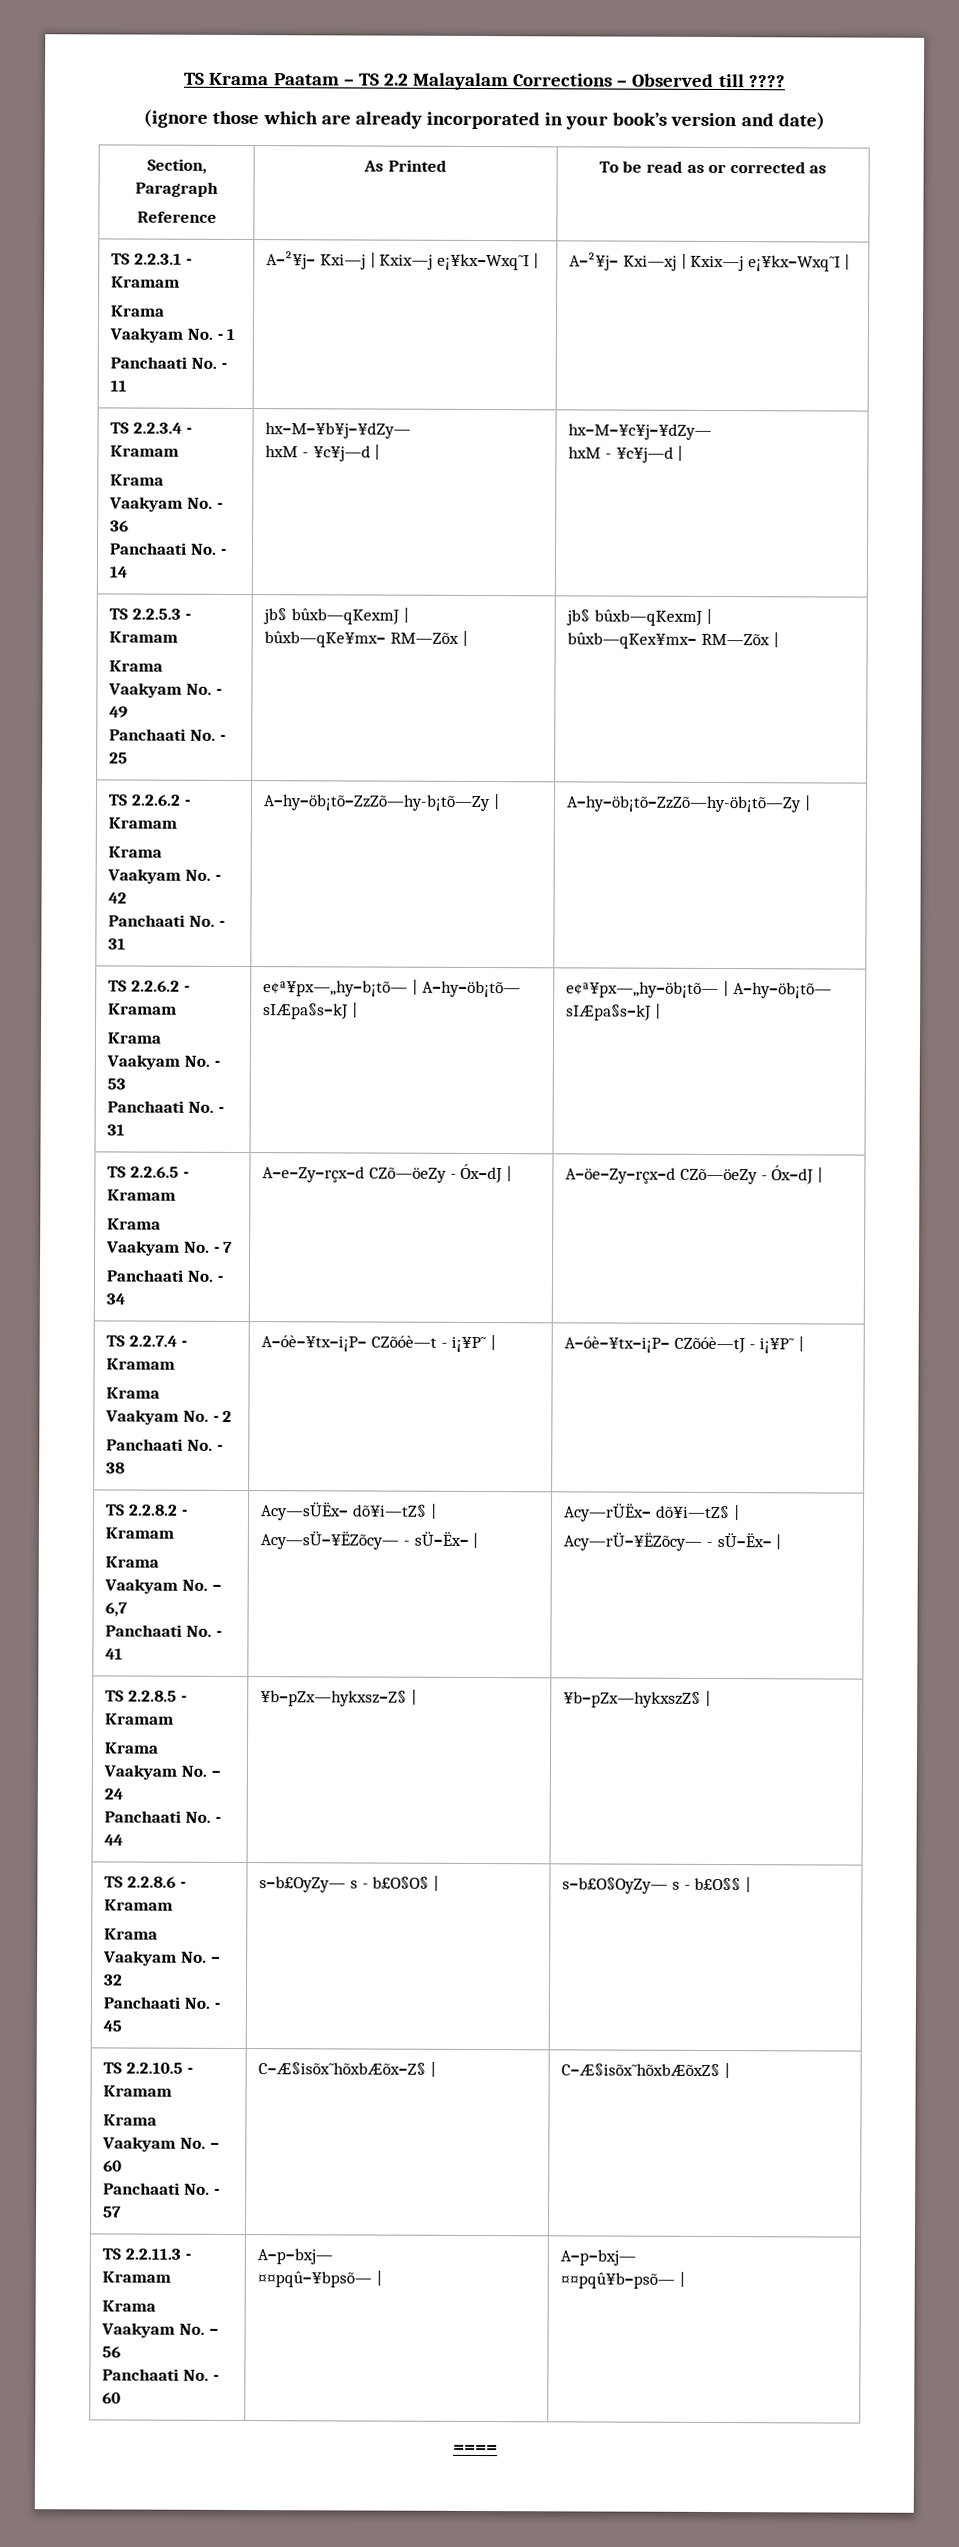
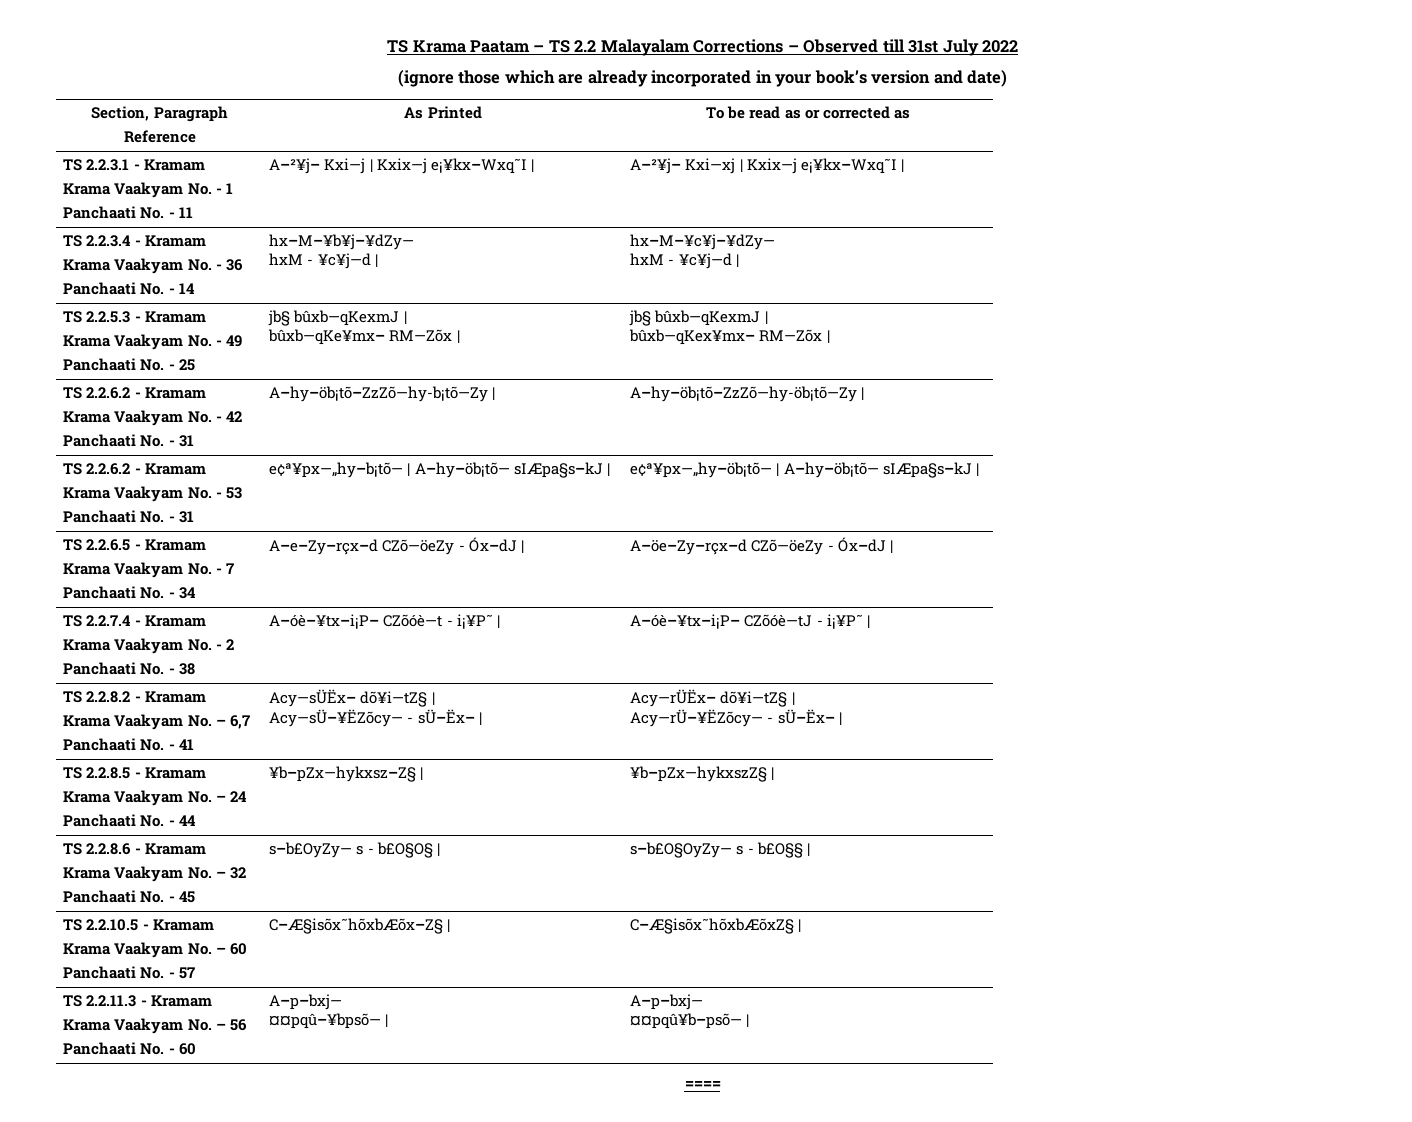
[747,75,786,88] ???? -> [908,39,1018,56] 31st July 2022

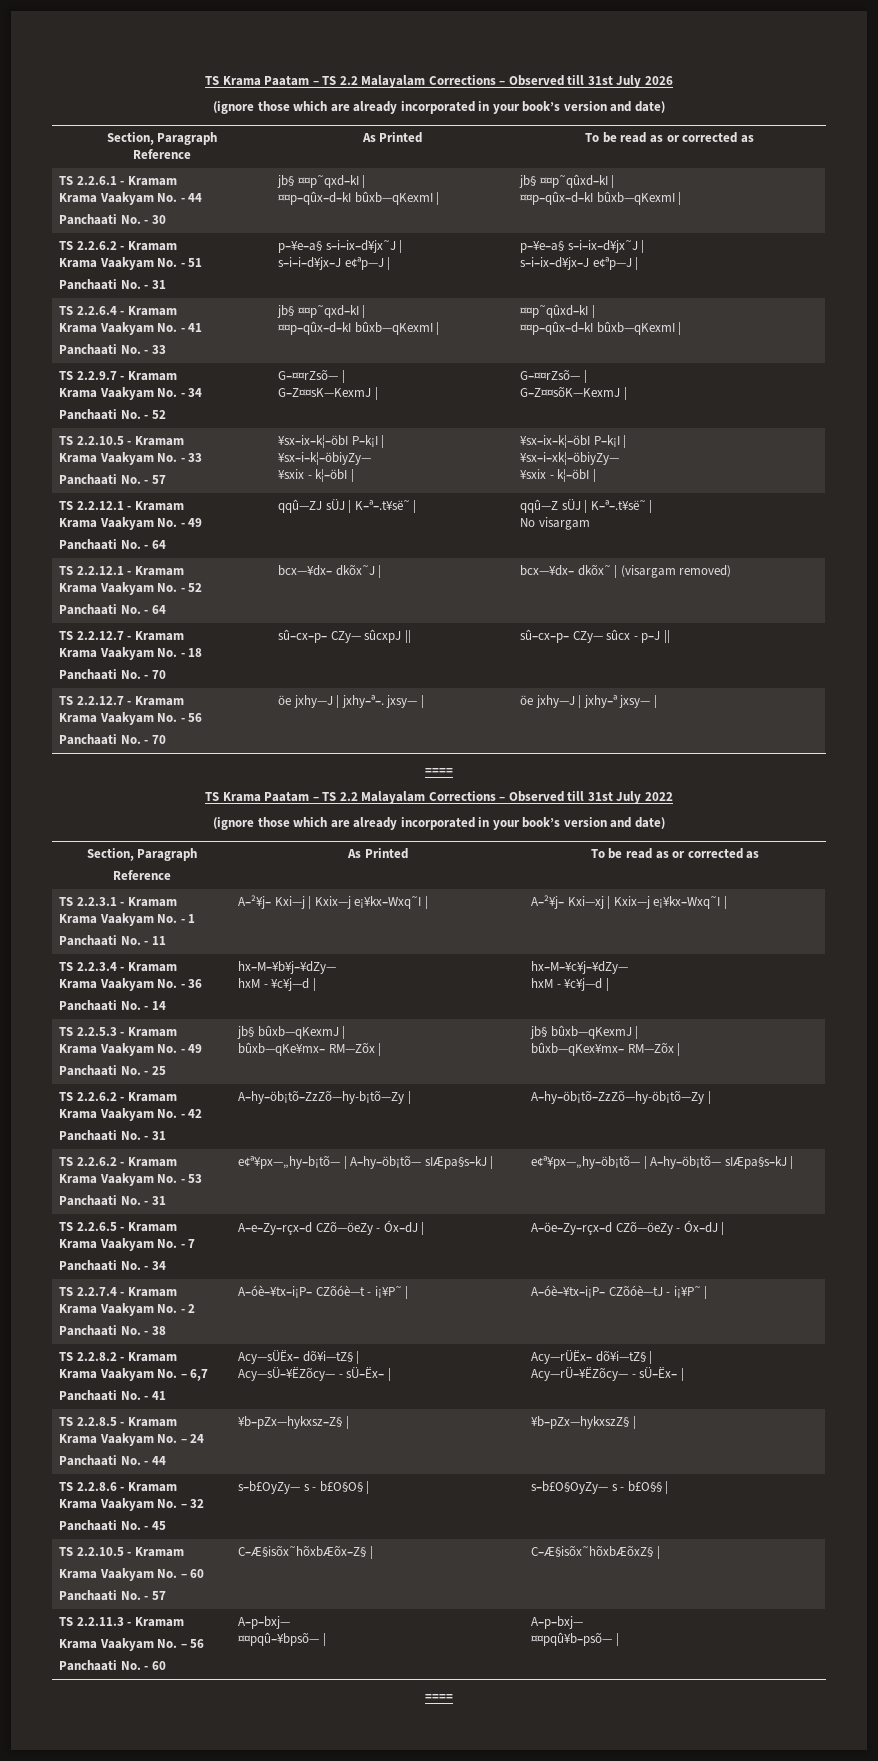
(979, 47) none -> [644,76,673,85] [213,101,665,114] [106,132,218,145] [133,149,191,159] [361,132,423,143] [585,132,754,143] [59,176,177,186] [59,192,203,205] [59,214,166,225] [277,175,366,189] [278,191,440,206] [519,174,615,189] [520,191,682,206] [59,241,177,251] [59,257,203,270] [59,279,166,290] [278,240,403,254] [278,257,391,271] [520,240,645,254] [520,257,639,271] [59,306,177,316] [59,322,203,335] [59,344,166,355] [277,305,366,319] [278,321,440,336] [520,304,595,319] [520,321,682,336] [59,371,177,381] [59,387,203,400] [59,409,166,420] [278,369,345,384] [278,387,378,401] [520,369,587,384] [520,386,627,401] [59,436,184,446] [59,452,203,465] [59,474,166,485] [278,435,385,449] [278,452,372,466] [278,469,354,483] [520,435,627,449] [520,452,620,466] [520,469,596,483] [59,501,184,511] [59,517,203,530] [59,539,166,550] [278,499,417,514] [520,499,653,514] [520,517,590,530] [59,566,184,576] [59,582,203,595] [59,604,166,615] [278,564,382,579] [520,564,732,579] [59,631,184,641] [59,647,203,660] [59,669,166,680] [278,629,411,644] [520,629,670,644] [59,696,184,706] [59,712,203,725] [59,734,166,745] [278,695,424,709] [520,695,657,709] [425,768,453,775] [205,791,642,804] 2026 // (ignore those which are already incorporated in your book’s version and date) // Section, Paragraph // Reference | As Printed | To be read as or corrected as // TS 2.2.6.1 - Kramam // Krama Vaakyam No. - 44 // Panchaati No. - 30 | jb§ ¤¤p˜qxd–kI | // ¤¤p–qûx–d–kI bûxb—qKexmI | | jb§ ¤¤p˜qûxd–kI | // ¤¤p–qûx–d–kI bûxb—qKexmI | // TS 2.2.6.2 - Kramam // Krama Vaakyam No. - 51 // Panchaati No. - 31 | p–¥e–a§ s–i–ix–d¥jx˜J | // s–i–i–d¥jx–J e¢ªp—J | | p–¥e–a§ s–i–ix–d¥jx˜J | // s–i–ix–d¥jx–J e¢ªp—J | // TS 2.2.6.4 - Kramam // Krama Vaakyam No. - 41 // Panchaati No. - 33 | jb§ ¤¤p˜qxd–kI | // ¤¤p–qûx–d–kI bûxb—qKexmI | | ¤¤p˜qûxd–kI | // ¤¤p–qûx–d–kI bûxb—qKexmI | // TS 2.2.9.7 - Kramam // Krama Vaakyam No. - 34 // Panchaati No. - 52 | G–¤¤rZsõ— | // G–Z¤¤sK—KexmJ | | G–¤¤rZsõ— | // G–Z¤¤sõK—KexmJ | // TS 2.2.10.5 - Kramam // Krama Vaakyam No. - 33 // Panchaati No. - 57 | ¥sx–ix–k¦–öbI P–k¡I | // ¥sx–i–k¦–öbiyZy— // ¥sxix - k¦–öbI | | ¥sx–ix–k¦–öbI P–k¡I | // ¥sx–i–xk¦–öbiyZy— // ¥sxix - k¦–öbI | // TS 2.2.12.1 - Kramam // Krama Vaakyam No. - 49 // Panchaati No. - 64 | qqû—ZJ sÜJ | K–ª–.t¥së˜ | | qqû—Z sÜJ | K–ª–.t¥së˜ | // No visargam // TS 2.2.12.1 - Kramam // Krama Vaakyam No. - 52 // Panchaati No. - 64 | bcx—¥dx– dkõx˜J | | bcx—¥dx– dkõx˜ | (visargam removed) // TS 2.2.12.7 - Kramam // Krama Vaakyam No. - 18 // Panchaati No. - 70 | sû–cx–p– CZy— sûcxpJ || | sû–cx–p– CZy— sûcx - p–J || // TS 2.2.12.7 - Kramam // Krama Vaakyam No. - 56 // Panchaati No. - 70 | öe jxhy—J | jxhy–ª–. jxsy— | | öe jxhy—J | jxhy–ª jxsy— | // ==== // TS Krama Paatam – TS 2.2 Malayalam Corrections – Observed till 31st July

